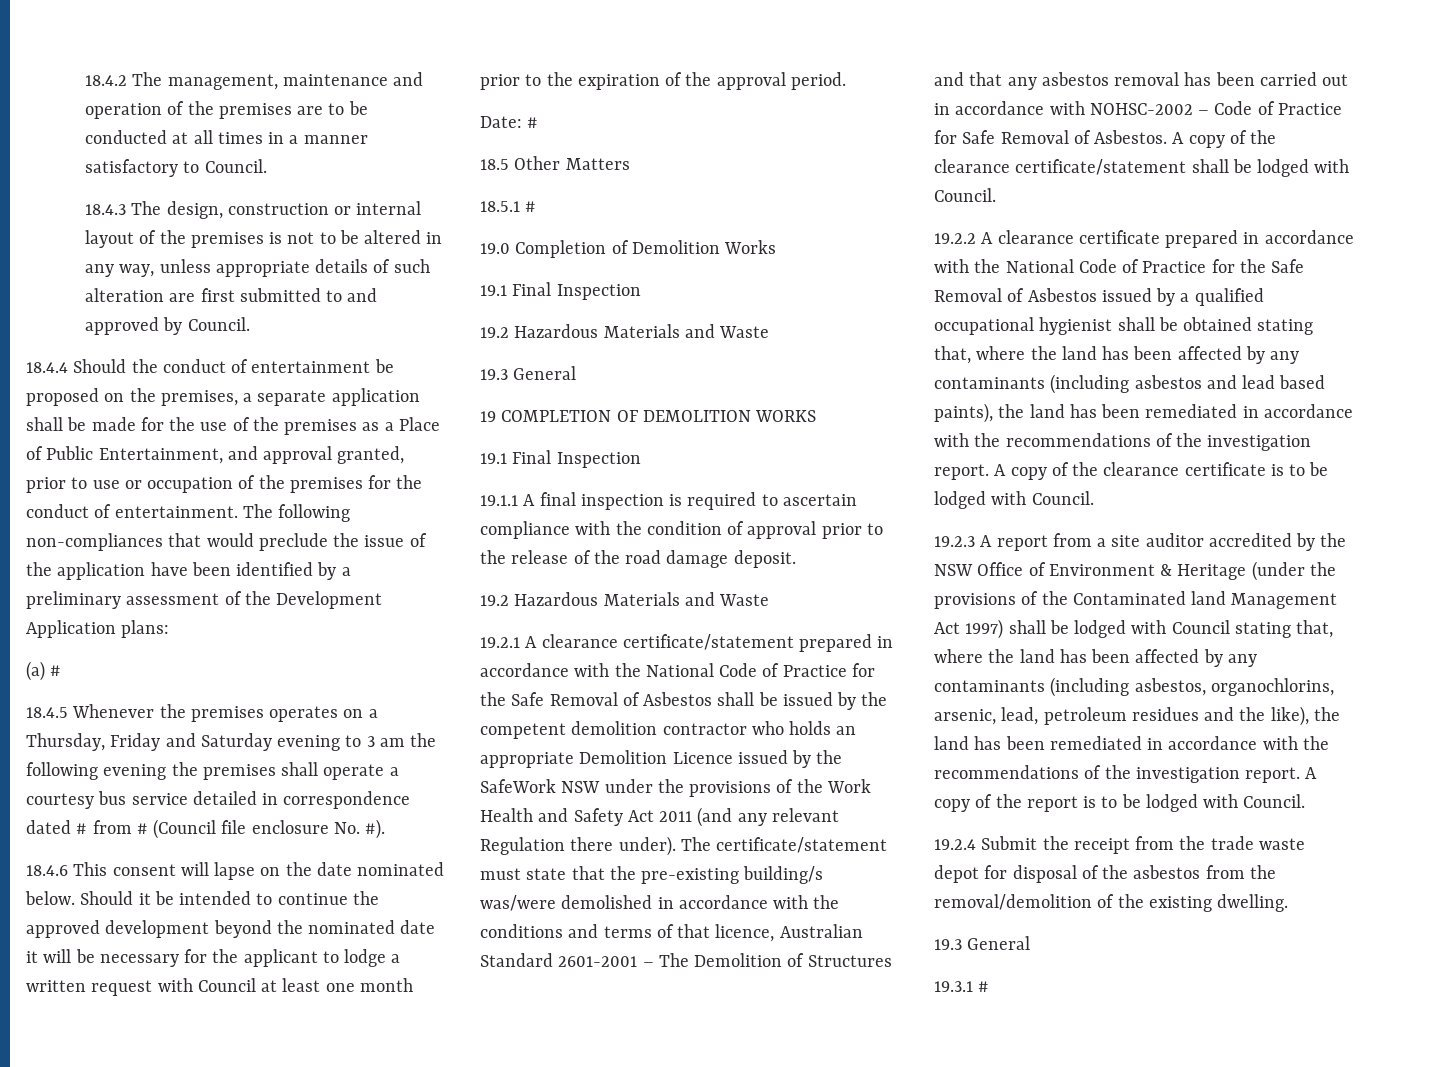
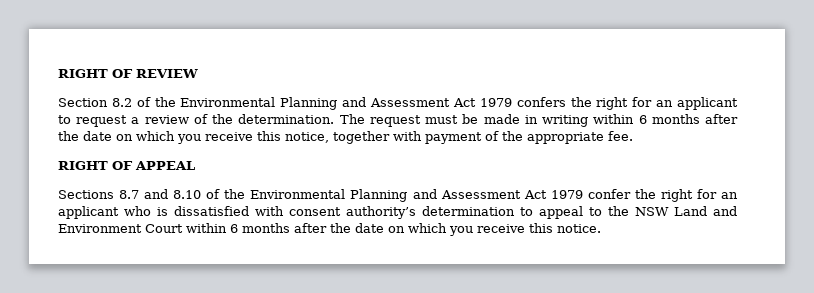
[85,72,424,90] [85,101,368,119] [85,130,368,144] [85,159,267,177] [85,201,422,219] [85,230,443,248] [85,259,430,277] [85,288,378,302] [85,317,250,335] [26,359,394,373] [26,388,420,406] [26,417,440,435] [26,446,405,464] [26,475,423,493] [26,504,351,522] [26,533,427,551] [26,562,351,580] [26,591,383,609] [26,620,170,638] [26,661,62,681] [26,704,378,722] [26,733,437,751] [26,762,399,780] [26,791,411,809] [26,819,386,839] [26,862,445,880] [25,891,379,905] [26,920,436,938] [26,949,401,967] [26,978,413,996] [480,72,846,90] [480,116,539,128] [480,156,630,170] [480,201,537,212] [480,240,777,258] [480,282,641,300] [480,324,770,338] [480,366,577,380] [480,410,817,422] [480,450,641,468] [480,492,857,510] [480,521,883,539] [480,550,796,568] [480,592,770,606] [480,634,894,652] [480,663,875,677] [480,692,888,710] [480,721,857,739] [480,750,843,768] [480,779,871,797] [480,807,839,827] [480,836,888,856] [480,866,824,884] [480,895,840,911] [480,924,863,942] [480,953,892,967] [934,72,1349,90] [934,101,1342,115] [934,130,1277,148] [934,159,1350,177] [934,188,996,202] [934,230,1354,248] [934,259,1305,273] [934,288,1264,306] [934,317,1314,335] [934,346,1300,364] [934,374,1326,394] [934,403,1353,423] [934,433,1312,451] [934,462,1329,480] [934,491,1094,509] [934,533,1347,551] [934,561,1336,581] [934,591,1338,609] [934,619,1334,639] [934,649,1257,667] [934,677,1334,697] [934,706,1340,726] [934,736,1329,750] [934,765,1318,783] [934,794,1306,812] [934,836,1305,854] [934,865,1276,883] [934,894,1289,912] [934,936,1031,950] [934,981,990,992] 18.4.2 The management, maintenance and operation of the premises are to be conducted at all times in a manner satisfactory to Council. // 18.4.3 The design, construction or internal layout of the premises is not to be altered in any way, unless appropriate details of such alteration are first submitted to and approved by Council. // 18.4.4 Should the conduct of entertainment be proposed on the premises, a separate application shall be made for the use of the premises as a Place of Public Entertainment, and approval granted, prior to use or occupation of the premises for the conduct of entertainment. The following non-compliances that would preclude the issue of the application have been identified by a preliminary assessment of the Development Application plans: // (a) # // 18.4.5 Whenever the premises operates on a Thursday, Friday and Saturday evening to 3 am the following evening the premises shall operate a courtesy bus service detailed in correspondence dated # from # (Council file enclosure No. #). // 18.4.6 This consent will lapse on the date nominated below. Should it be intended to continue the approved development beyond the nominated date it will be necessary for the applicant to lodge a written request with Council at least one month prior to the expiration of the approval period. // Date: # // 18.5 Other Matters // 18.5.1 # // 19.0 Completion of Demolition Works // 19.1 Final Inspection // 19.2 Hazardous Materials and Waste // 19.3 General // 19 COMPLETION OF DEMOLITION WORKS // 19.1 Final Inspection // 19.1.1 A final inspection is required to ascertain compliance with the condition of approval prior to the release of the road damage deposit. // 19.2 Hazardous Materials and Waste // 19.2.1 A clearance certificate/statement prepared in accordance with the National Code of Practice for the Safe Removal of Asbestos shall be issued by the competent demolition contractor who holds an appropriate Demolition Licence issued by the SafeWork NSW under the provisions of the Work Health and Safety Act 2011 (and any relevant Regulation there under). The certificate/statement must state that the pre-existing building/s was/were demolished in accordance with the conditions and terms of that licence, Australian Standard 2601-2001 – The Demolition of Structures and that any asbestos removal has been carried out in accordance with NOHSC-2002 – Code of Practice for Safe Removal of Asbestos. A copy of the clearance certificate/statement shall be lodged with Council. // 19.2.2 A clearance certificate prepared in accordance with the National Code of Practice for the Safe Removal of Asbestos issued by a qualified occupational hygienist shall be obtained stating that, where the land has been affected by any contaminants (including asbestos and lead based paints), the land has been remediated in accordance with the recommendations of the investigation report. A copy of the clearance certificate is to be lodged with Council. // 19.2.3 A report from a site auditor accredited by the NSW Office of Environment & Heritage (under the provisions of the Contaminated land Management Act 1997) shall be lodged with Council stating that, where the land has been affected by any contaminants (including asbestos, organochlorins, arsenic, lead, petroleum residues and the like), the land has been remediated in accordance with the recommendations of the investigation report. A copy of the report is to be lodged with Council. // 19.2.4 Submit the receipt from the trade waste depot for disposal of the asbestos from the removal/demolition of the existing dwelling. // 19.3 General // 19.3.1 # -> [58,69,198,78] [58,97,739,110] [58,114,739,127] [58,131,633,144] [58,161,195,170] [58,189,738,202] [58,206,737,219] [58,223,601,236] RIGHT OF REVIEW // Section 8.2 of the Environmental Planning and Assessment Act 1979 confers the right for an applicant to request a review of the determination. The request must be made in writing within 6 months after the date on which you receive this notice, together with payment of the appropriate fee. // RIGHT OF APPEAL // Sections 8.7 and 8.10 of the Environmental Planning and Assessment Act 1979 confer the right for an applicant who is dissatisfied with consent authority’s determination to appeal to the NSW Land and Environment Court within 6 months after the date on which you receive this notice.

